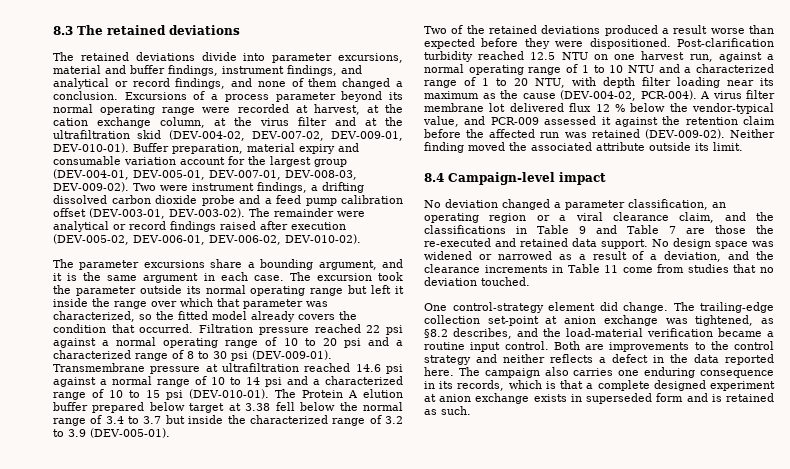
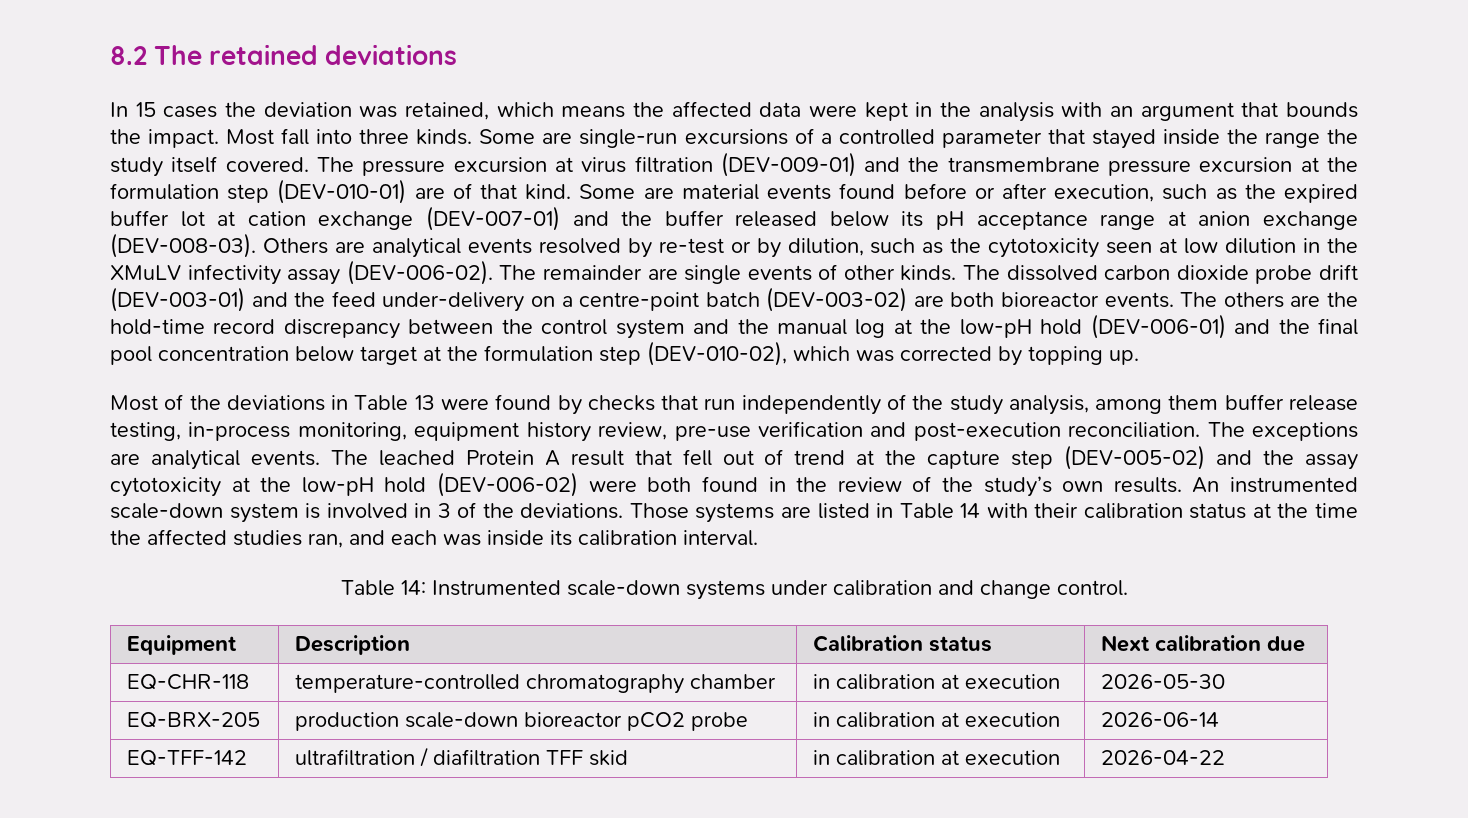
[53,26,73,35] 8.3 -> [110,46,147,65] 8.2
[53,52,404,63] [53,65,362,76] [53,78,403,89] [53,91,404,102] [53,104,403,115] [53,117,403,128] [53,130,403,141] [53,143,359,154] [53,156,347,167] [53,169,357,180] [53,182,364,193] [53,195,403,206] [53,208,365,219] [53,221,346,232] [53,234,361,245] [53,259,403,270] [53,272,403,283] [53,285,405,296] [53,298,328,309] [53,311,357,322] [53,324,404,335] [53,337,403,348] [53,350,332,361] [53,363,403,374] [53,376,403,387] [53,389,403,400] [53,402,404,413] [53,415,404,426] [53,428,170,438] [424,25,774,36] [424,38,774,49] [424,51,774,62] [424,64,774,75] [424,77,774,88] [424,90,775,101] [424,103,774,114] [423,116,775,127] [424,129,775,139] [424,142,743,153] [424,172,606,185] [424,199,726,210] [424,212,774,223] [424,225,774,234] [424,238,774,249] [424,251,774,262] [424,264,774,273] [424,277,530,286] [424,302,774,313] [424,315,774,326] [424,328,774,339] [424,341,774,352] [424,354,774,365] [424,367,774,378] [424,380,775,391] [424,393,774,404] [424,406,471,415] The retained deviations divide into parameter excursions, material and buffer findings, instrument findings, and analytical or record findings, and none of them changed a conclusion. Excursions of a process parameter beyond its normal operating range were recorded at harvest, at the cation exchange column, at the virus filter and at the ultrafiltration skid (DEV-004-02, DEV-007-02, DEV-009-01, DEV-010-01). Buffer preparation, material expiry and consumable variation account for the largest group (DEV-004-01, DEV-005-01, DEV-007-01, DEV-008-03, DEV-009-02). Two were instrument findings, a drifting dissolved carbon dioxide probe and a feed pump calibration offset (DEV-003-01, DEV-003-02). The remainder were analytical or record findings raised after execution (DEV-005-02, DEV-006-01, DEV-006-02, DEV-010-02). // The parameter excursions share a bounding argument, and it is the same argument in each case. The excursion took the parameter outside its normal operating range but left it inside the range over which that parameter was characterized, so the fitted model already covers the condition that occurred. Filtration pressure reached 22 psi against a normal operating range of 10 to 20 psi and a characterized range of 8 to 30 psi (DEV-009-01). Transmembrane pressure at ultrafiltration reached 14.6 psi against a normal range of 10 to 14 psi and a characterized range of 10 to 15 psi (DEV-010-01). The Protein A elution buffer prepared below target at 3.38 fell below the normal range of 3.4 to 3.7 but inside the characterized range of 3.2 to 3.9 (DEV-005-01). // Two of the retained deviations produced a result worse than expected before they were dispositioned. Post-clarification turbidity reached 12.5 NTU on one harvest run, against a normal operating range of 1 to 10 NTU and a characterized range of 1 to 20 NTU, with depth filter loading near its maximum as the cause (DEV-004-02, PCR-004). A virus filter membrane lot delivered flux 12 % below the vendor-typical value, and PCR-009 assessed it against the retention claim before the affected run was retained (DEV-009-02). Neither finding moved the associated attribute outside its limit. // 8.4 Campaign-level impact // No deviation changed a parameter classification, an operating region or a viral clearance claim, and the classifications in Table 9 and Table 7 are those the re-executed and retained data support. No design space was widened or narrowed as a result of a deviation, and the clearance increments in Table 11 come from studies that no deviation touched. // One control-strategy element did change. The trailing-edge collection set-point at anion exchange was tightened, as §8.2 describes, and the load-material verification became a routine input control. Both are improvements to the control strategy and neither reflects a defect in the data reported here. The campaign also carries one enduring consequence in its records, which is that a complete designed experiment at anion exchange exists in superseded form and is retained as such. -> [110,101,1358,122] [110,128,1358,149] [110,152,1358,177] [110,179,1358,204] [110,206,1358,231] [110,233,1359,258] [110,260,1358,285] [110,287,1358,312] [110,314,1358,339] [110,341,1139,366] [110,394,1359,415] [110,421,1358,442] [110,445,1359,470] [110,472,1358,497] [110,502,1358,523] [110,529,758,548] [340,580,1128,600] [127,635,238,655] [295,635,411,655] [813,635,993,652] [1101,635,1306,652] [127,674,250,690] [295,674,777,694] [813,674,1061,690] [1101,674,1226,689] [127,712,261,728] [295,712,749,731] [813,712,1061,728] [1101,712,1220,727] [127,750,248,766] [295,747,629,767] [813,750,1061,766] [1101,750,1226,765] In 15 cases the deviation was retained, which means the affected data were kept in the analysis with an argument that bounds the impact. Most fall into three kinds. Some are single-run excursions of a controlled parameter that stayed inside the range the study itself covered. The pressure excursion at virus filtration (DEV-009-01) and the transmembrane pressure excursion at the formulation step (DEV-010-01) are of that kind. Some are material events found before or after execution, such as the expired buffer lot at cation exchange (DEV-007-01) and the buffer released below its pH acceptance range at anion exchange (DEV-008-03). Others are analytical events resolved by re-test or by dilution, such as the cytotoxicity seen at low dilution in the XMuLV infectivity assay (DEV-006-02). The remainder are single events of other kinds. The dissolved carbon dioxide probe drift (DEV-003-01) and the feed under-delivery on a centre-point batch (DEV-003-02) are both bioreactor events. The others are the hold-time record discrepancy between the control system and the manual log at the low-pH hold (DEV-006-01) and the final pool concentration below target at the formulation step (DEV-010-02), which was corrected by topping up. // Most of the deviations in Table 13 were found by checks that run independently of the study analysis, among them buffer release testing, in-process monitoring, equipment history review, pre-use verification and post-execution reconciliation. The exceptions are analytical events. The leached Protein A result that fell out of trend at the capture step (DEV-005-02) and the assay cytotoxicity at the low-pH hold (DEV-006-02) were both found in the review of the study’s own results. An instrumented scale-down system is involved in 3 of the deviations. Those systems are listed in Table 14 with their calibration status at the time the affected studies ran, and each was inside its calibration interval. // Table 14: Instrumented scale-down systems under calibration and change control. // Equipment | Description | Calibration status | Next calibration due // EQ-CHR-118 | temperature-controlled chromatography chamber | in calibration at execution | 2026-05-30 // EQ-BRX-205 | production scale-down bioreactor pCO2 probe | in calibration at execution | 2026-06-14 // EQ-TFF-142 | ultrafiltration / diafiltration TFF skid | in calibration at execution | 2026-04-22

